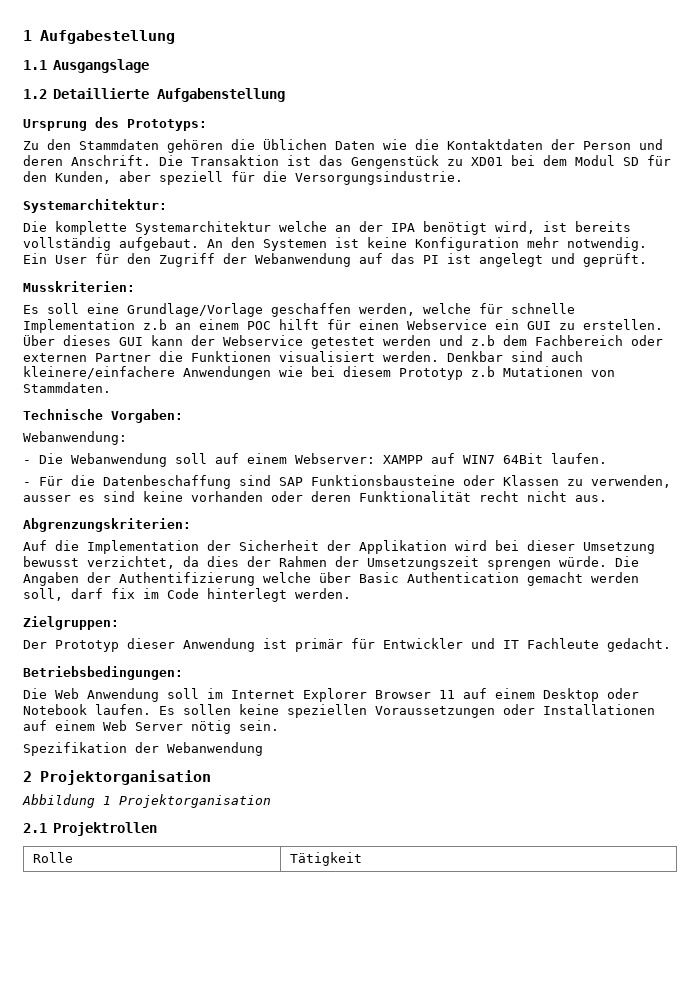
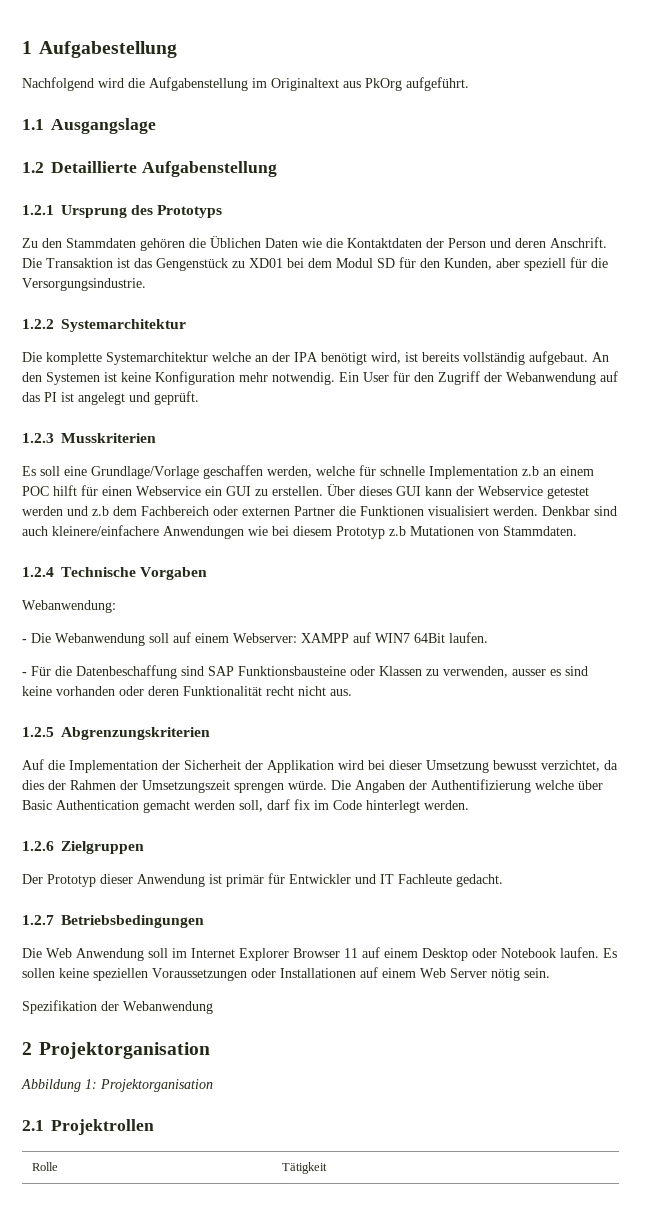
(176, 37) none -> [22,77,469,91] // Nachfolgend wird die Aufgabenstellung im Originaltext aus PkOrg aufgeführt.
(286, 95) none -> [22,205,54,215] 1.2.1
[127,119,207,131] Prototyps: -> [157,205,223,218] Prototyps
[23,199,167,213] Systemarchitektur: -> [22,319,186,332] 1.2.2 Systemarchitektur
[23,281,135,292] Musskriterien: -> [22,433,156,443] 1.2.3 Musskriterien
[23,409,183,423] Technische Vorgaben: -> [22,567,208,580] 1.2.4 Technische Vorgaben
[23,518,191,532] Abgrenzungskriterien: -> [22,727,210,740] 1.2.5 Abgrenzungskriterien
[23,616,119,630] Zielgruppen: -> [22,841,144,854] 1.2.6 Zielgruppen
[23,666,183,680] Betriebsbedingungen: -> [22,915,204,928] 1.2.7 Betriebsbedingungen
[103,796,111,805] 1 -> [85,1079,97,1089] 1:

